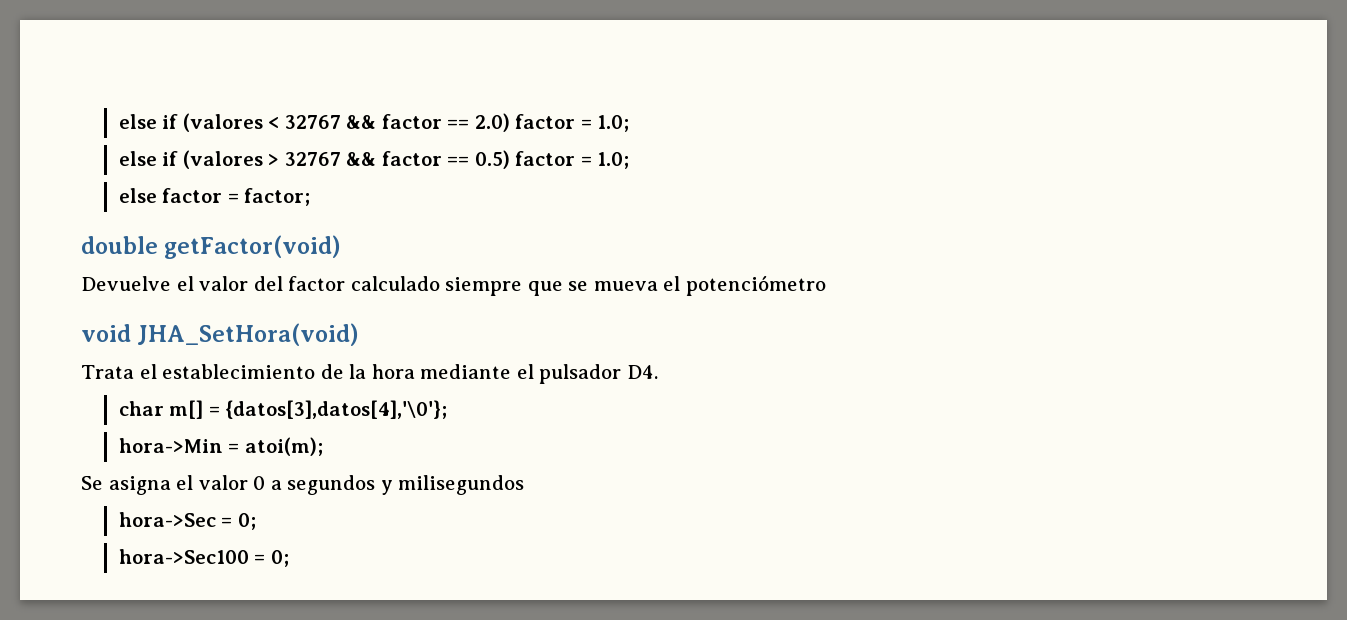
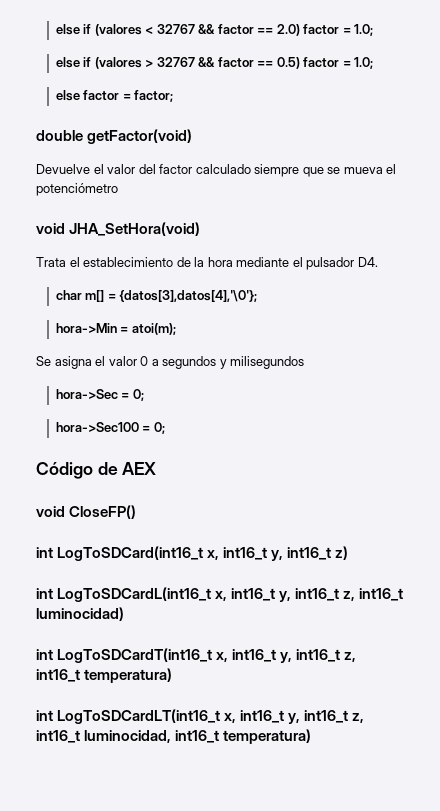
(289, 558) none -> [36,462,157,479] [36,505,137,519] [36,546,349,561] [36,587,404,602] [36,607,124,621] [36,648,357,663] [36,668,173,683] [36,709,365,724] [36,729,312,744] // Código de AEX // void CloseFP() // int LogToSDCard(int16_t x, int16_t y, int16_t z) // int LogToSDCardL(int16_t x, int16_t y, int16_t z, int16_t luminocidad) // int LogToSDCardT(int16_t x, int16_t y, int16_t z, int16_t temperatura) // int LogToSDCardLT(int16_t x, int16_t y, int16_t z, int16_t luminocidad, int16_t temperatura)

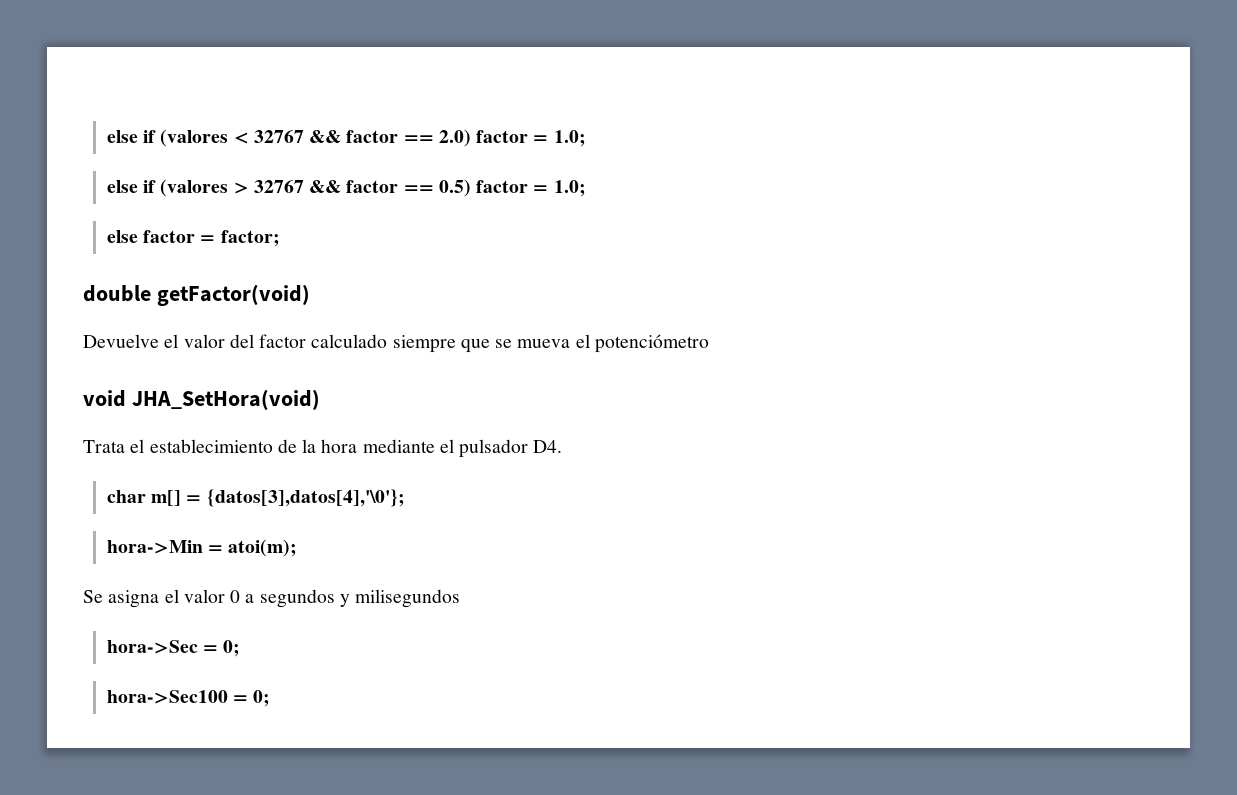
[36,462,157,479] [36,505,137,519] [36,546,349,561] [36,587,404,602] [36,607,124,621] [36,648,357,663] [36,668,173,683] [36,709,365,724] [36,729,312,744] // Código de AEX // void CloseFP() // int LogToSDCard(int16_t x, int16_t y, int16_t z) // int LogToSDCardL(int16_t x, int16_t y, int16_t z, int16_t luminocidad) // int LogToSDCardT(int16_t x, int16_t y, int16_t z, int16_t temperatura) // int LogToSDCardLT(int16_t x, int16_t y, int16_t z, int16_t luminocidad, int16_t temperatura) -> (271, 698) none

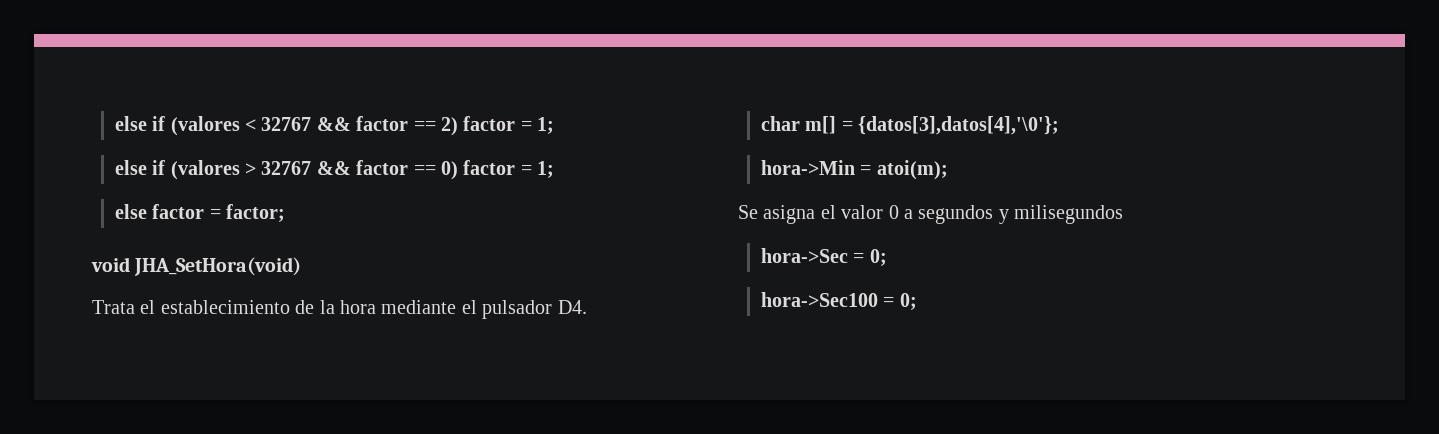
[438,129,586,147] 2.0) factor = 1.0; -> [440,116,555,136] 2) factor = 1;
[438,179,586,197] 0.5) factor = 1.0; -> [440,160,555,180] 0) factor = 1;
[83,284,310,306] [83,334,709,353] // double getFactor(void) // Devuelve el valor del factor calculado siempre que se mueva el potenciómetro -> (285, 213) none

